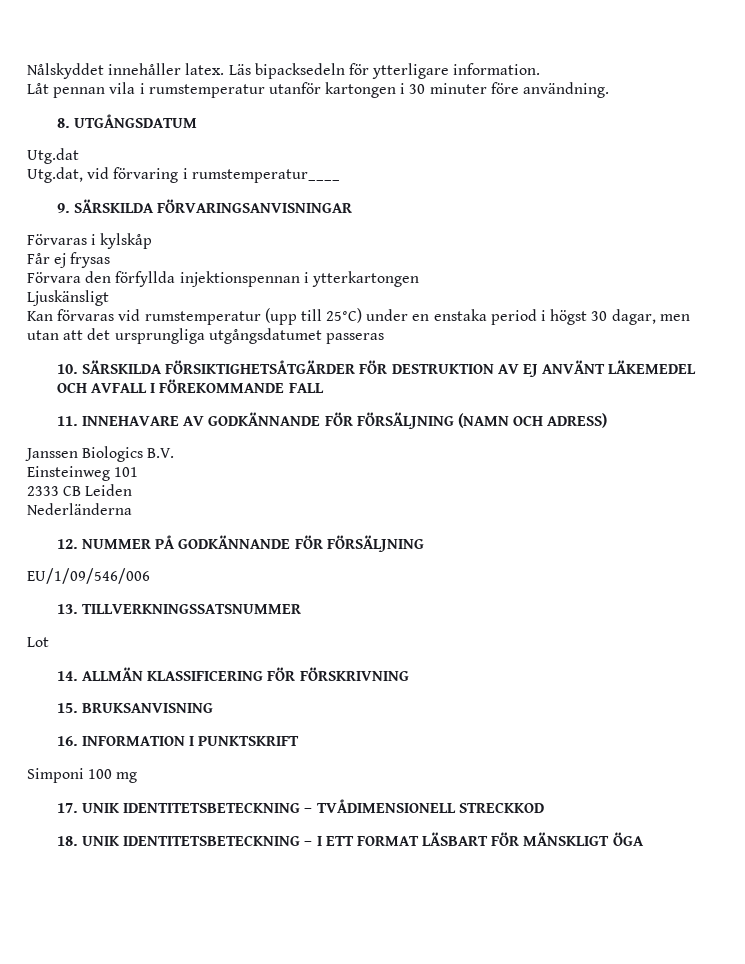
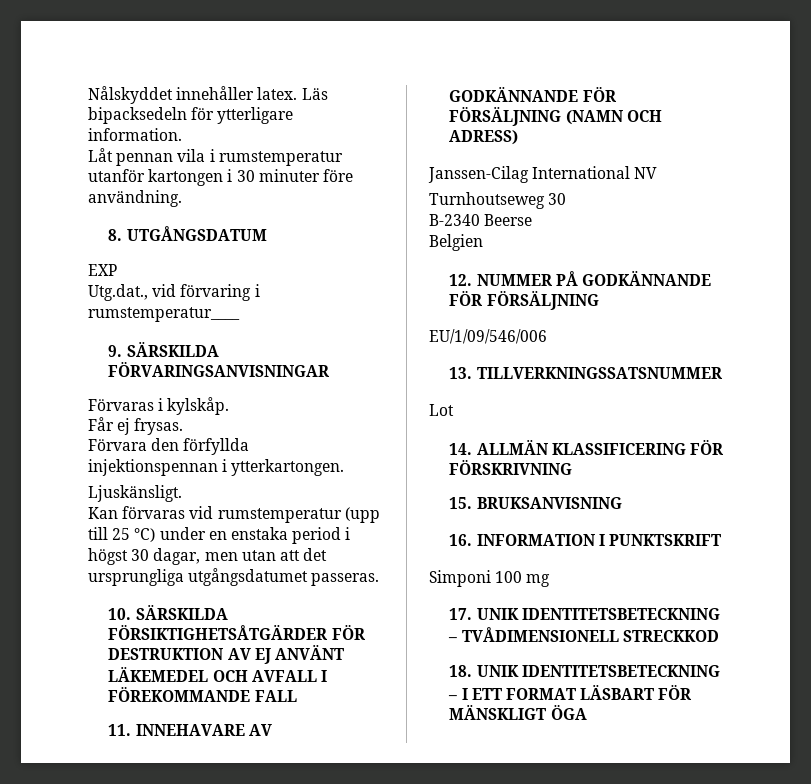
[27,148,79,164] [27,167,83,183] Utg.dat // Utg.dat, -> [88,264,117,276] [88,284,148,301] EXP // Utg.dat.,
[100,233,153,249] kylskåp -> [167,397,230,415] kylskåp.
[70,252,111,268] frysas -> [134,418,184,435] frysas.
[311,271,419,287] [27,290,109,306] ytterkartongen // Ljuskänsligt -> [231,459,345,476] [88,485,182,502] ytterkartongen. // Ljuskänsligt.
[326,308,363,323] 25°C) -> [112,528,156,542] 25 °C)
[325,333,384,344] passeras -> [311,573,380,586] passeras.
[25,446,175,462] [27,466,139,481] [27,484,133,496] [27,503,132,515] Janssen Biologics B.V. // Einsteinweg 101 // 2333 CB Leiden // Nederländerna -> [428,166,658,183] [429,192,567,209] [429,214,533,226] [429,234,483,251] Janssen-Cilag International NV // Turnhoutseweg 30 // B-2340 Beerse // Belgien

